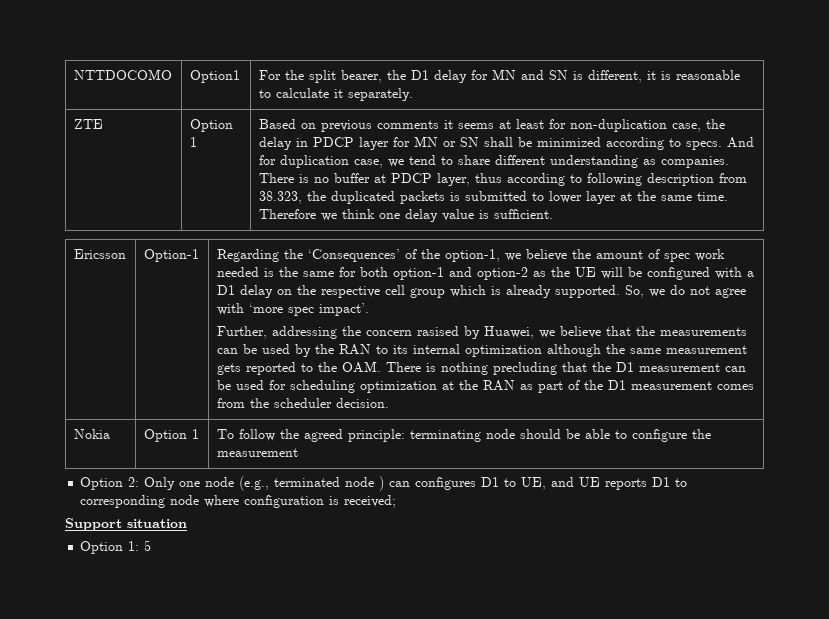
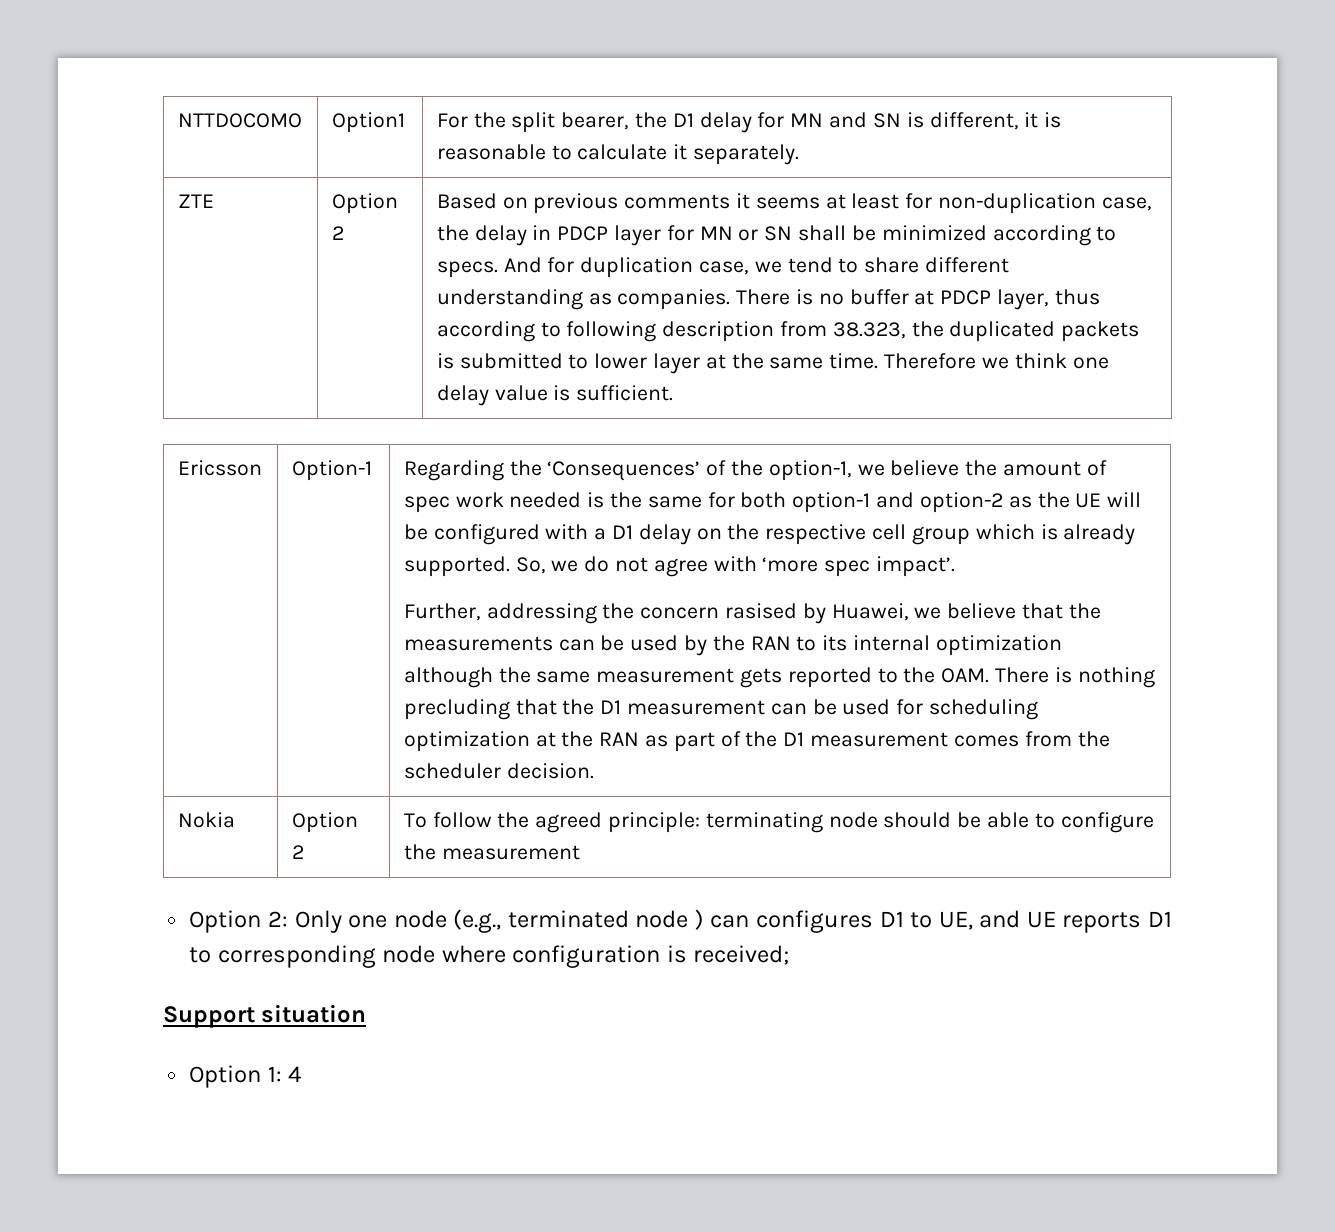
[189,137,197,147] 1 -> [331,226,344,240] 2
[191,429,199,439] 1 -> [291,845,304,859] 2
[144,540,152,551] 5 -> [288,1066,302,1082] 4

